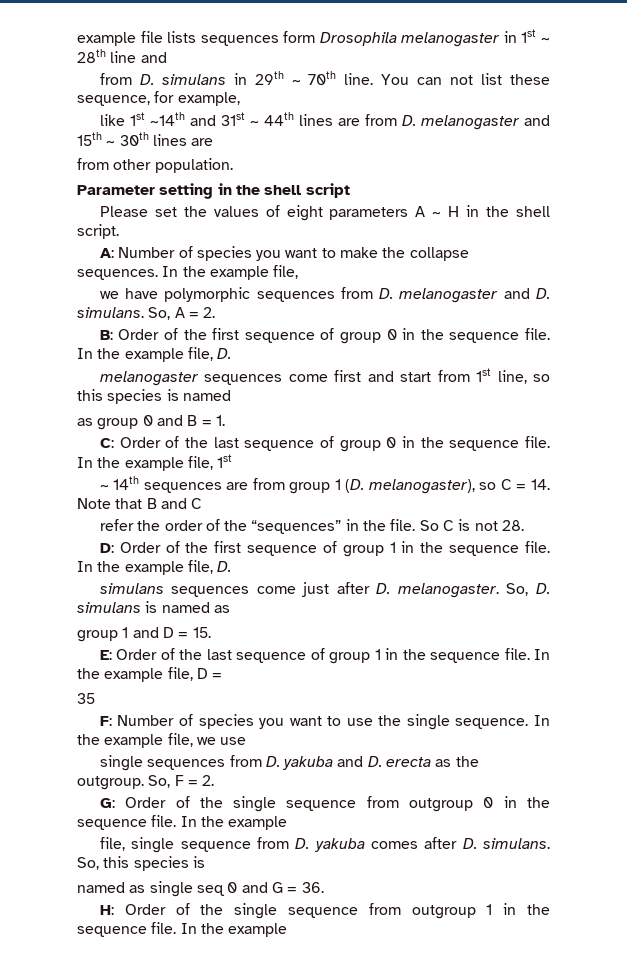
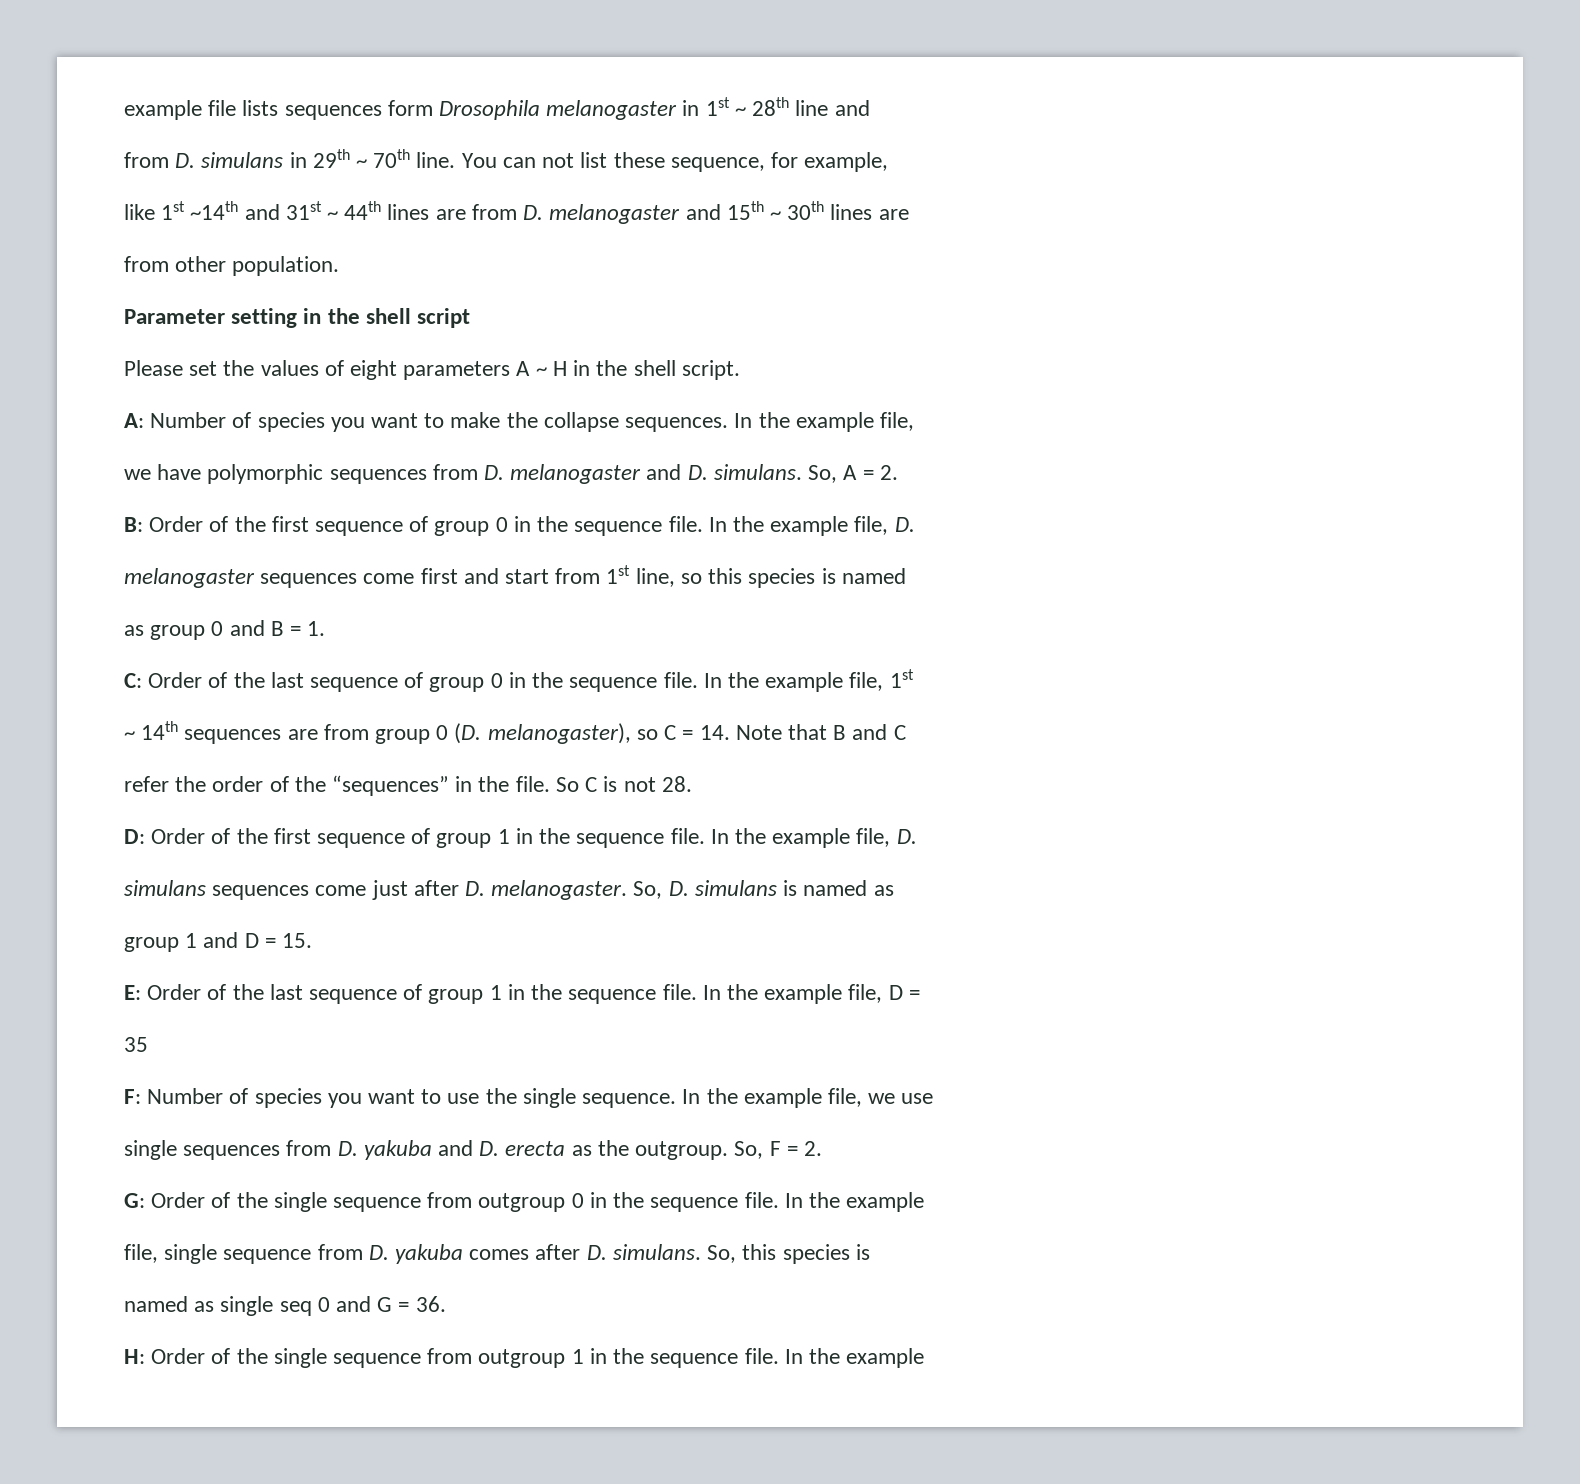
[334,479,341,490] 1 -> [436,725,449,740] 0

